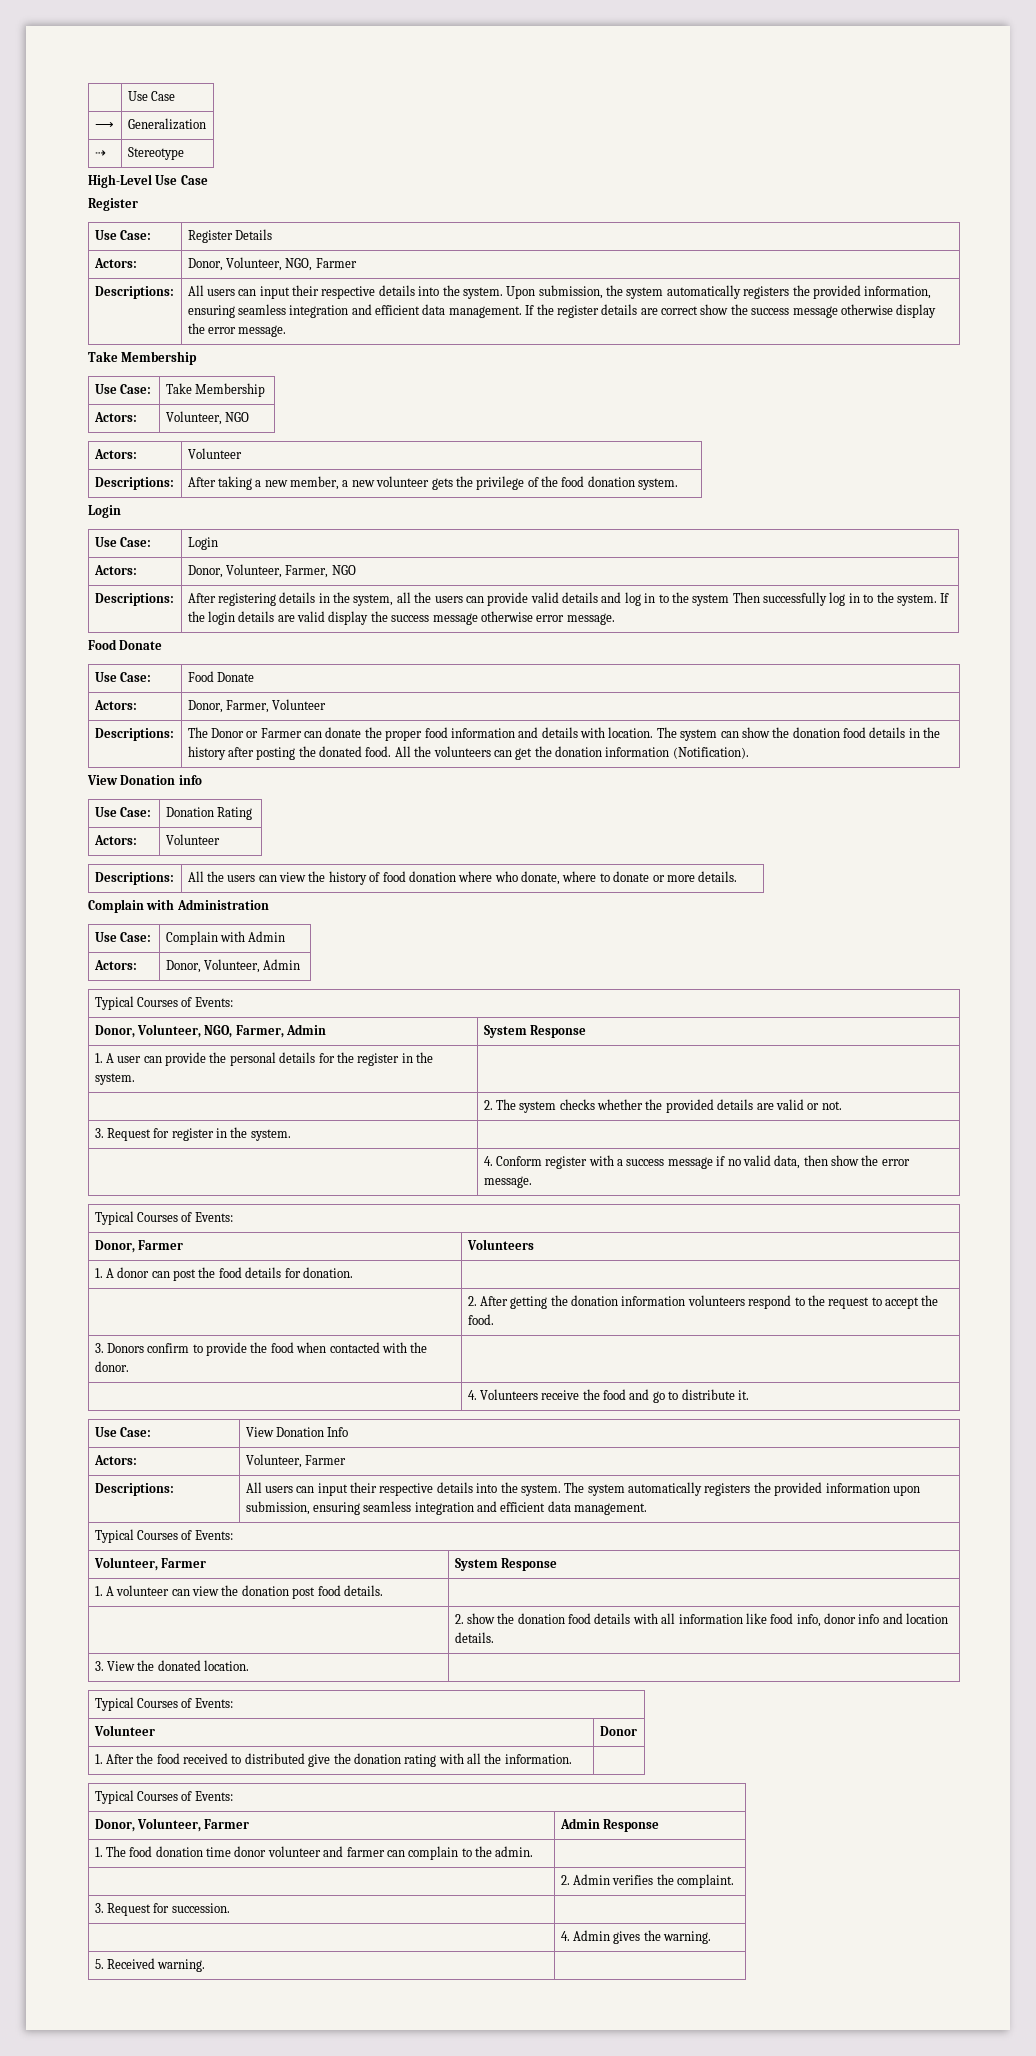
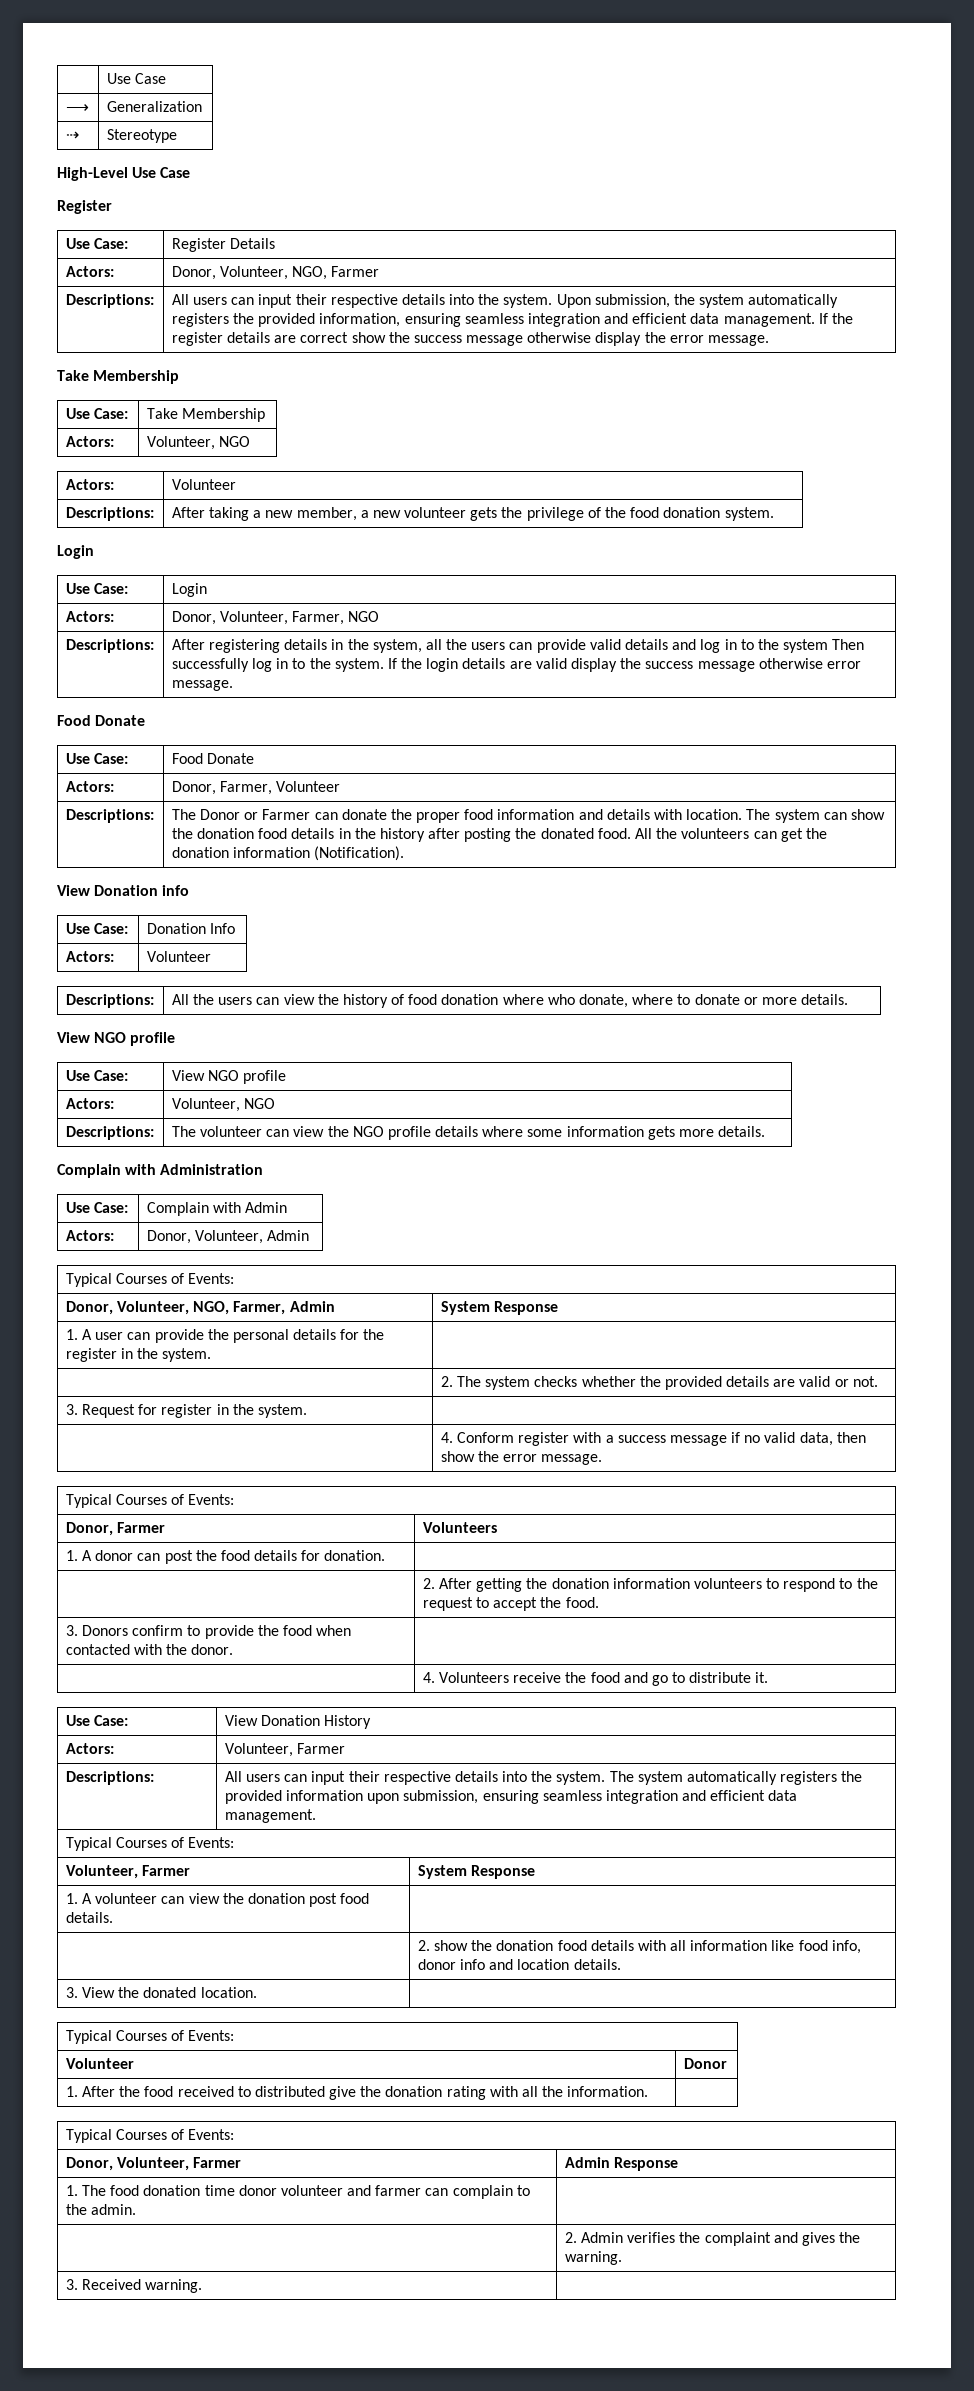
[216,807,252,820] Rating -> [209,923,235,934] Info
(738, 876) none -> [57,1032,176,1046] [65,1070,128,1081] [171,1070,287,1084] [65,1098,114,1109] [171,1098,275,1112] [65,1126,154,1140] [171,1126,766,1140] // View NGO profile // Use Case: | View NGO profile // Actors: | Volunteer, NGO // Descriptions: | The volunteer can view the NGO profile details where some information gets more details.
(745, 1300) none -> [766,1578,780,1589] to
[327,1427,349,1437] Info -> [324,1715,372,1729] History
[677,1874,735,1888] [94,1903,230,1916] [560,1930,610,1941] complaint. // 3. Request for succession. | // | 4. Admin -> [704,2232,798,2246] complaint and
[94,1959,104,1969] 5. -> [65,2279,78,2290] 3.

